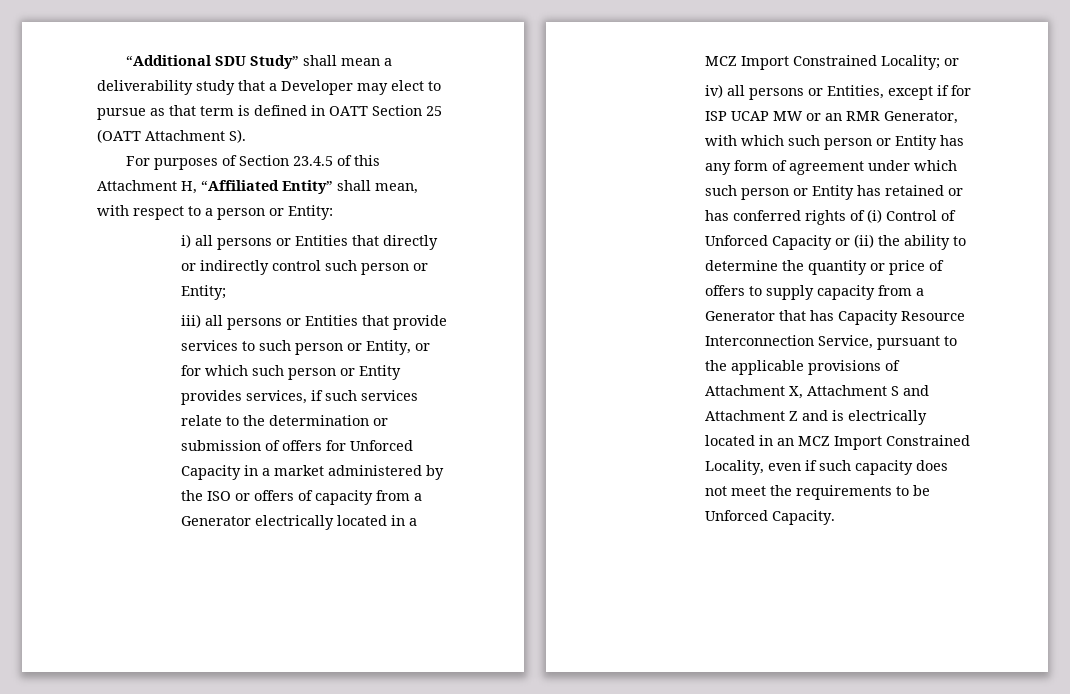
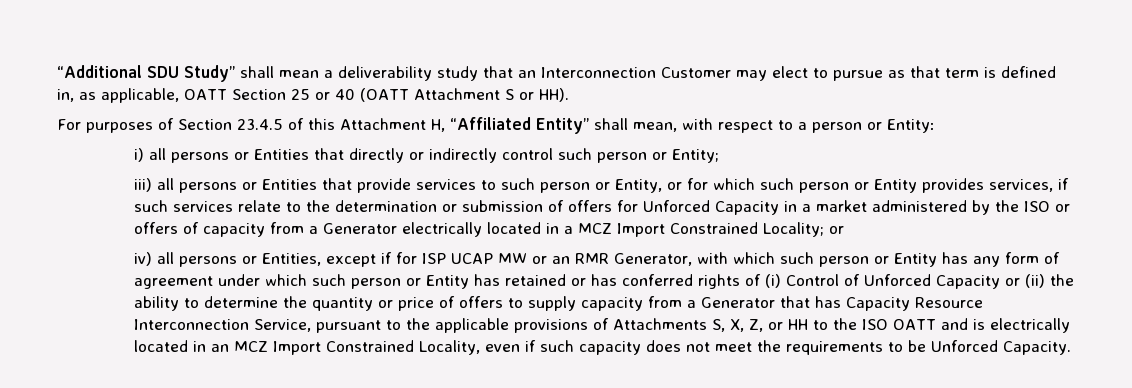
[269,80,353,95] a Developer -> [518,67,731,78] an Interconnection Customer
[311,105,442,116] [97,129,246,143] in OATT Section 25 (OATT Attachment S). -> [57,88,569,103] in, as applicable, OATT Section 25 or 40 (OATT Attachment S or HH).
[705,385,930,399] [705,410,799,421] Attachment X, Attachment S and Attachment Z -> [613,318,937,332] Attachments S, X, Z, or HH to the ISO OATT

